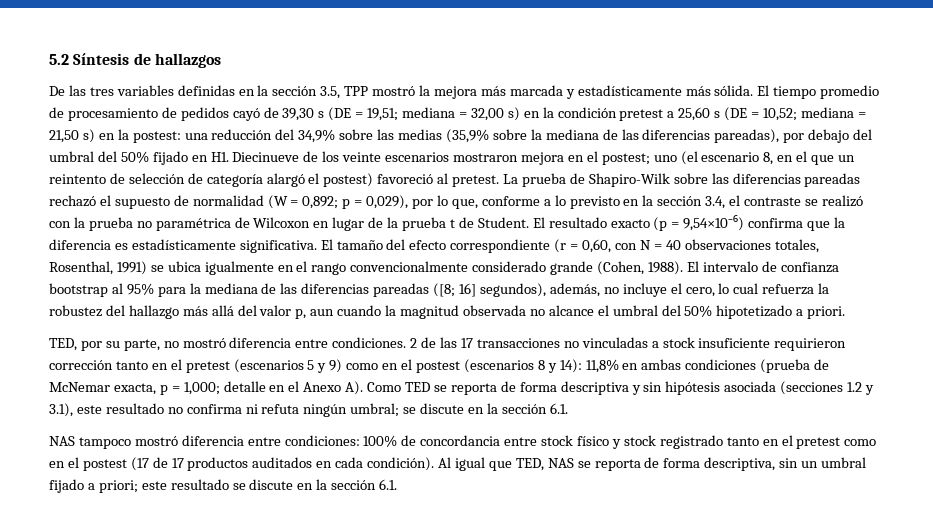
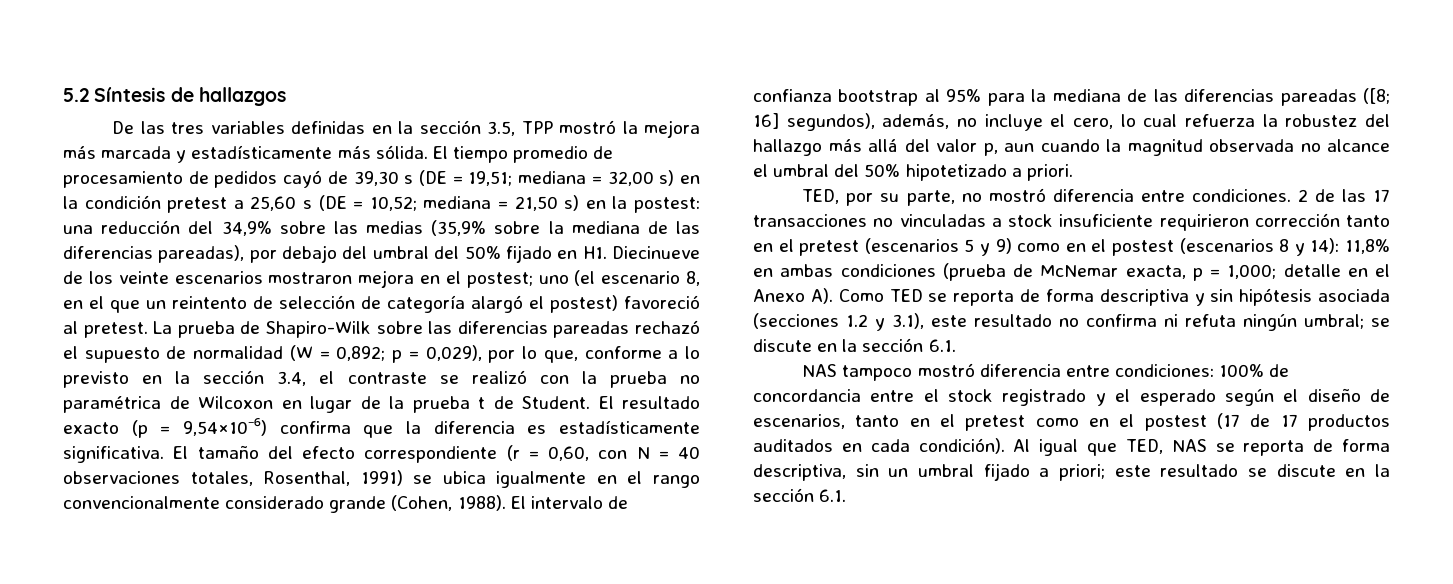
[541,435,723,449] stock físico y stock registrado -> [923,388,1390,406] [753,414,845,429] el stock registrado y el esperado según el diseño de escenarios,

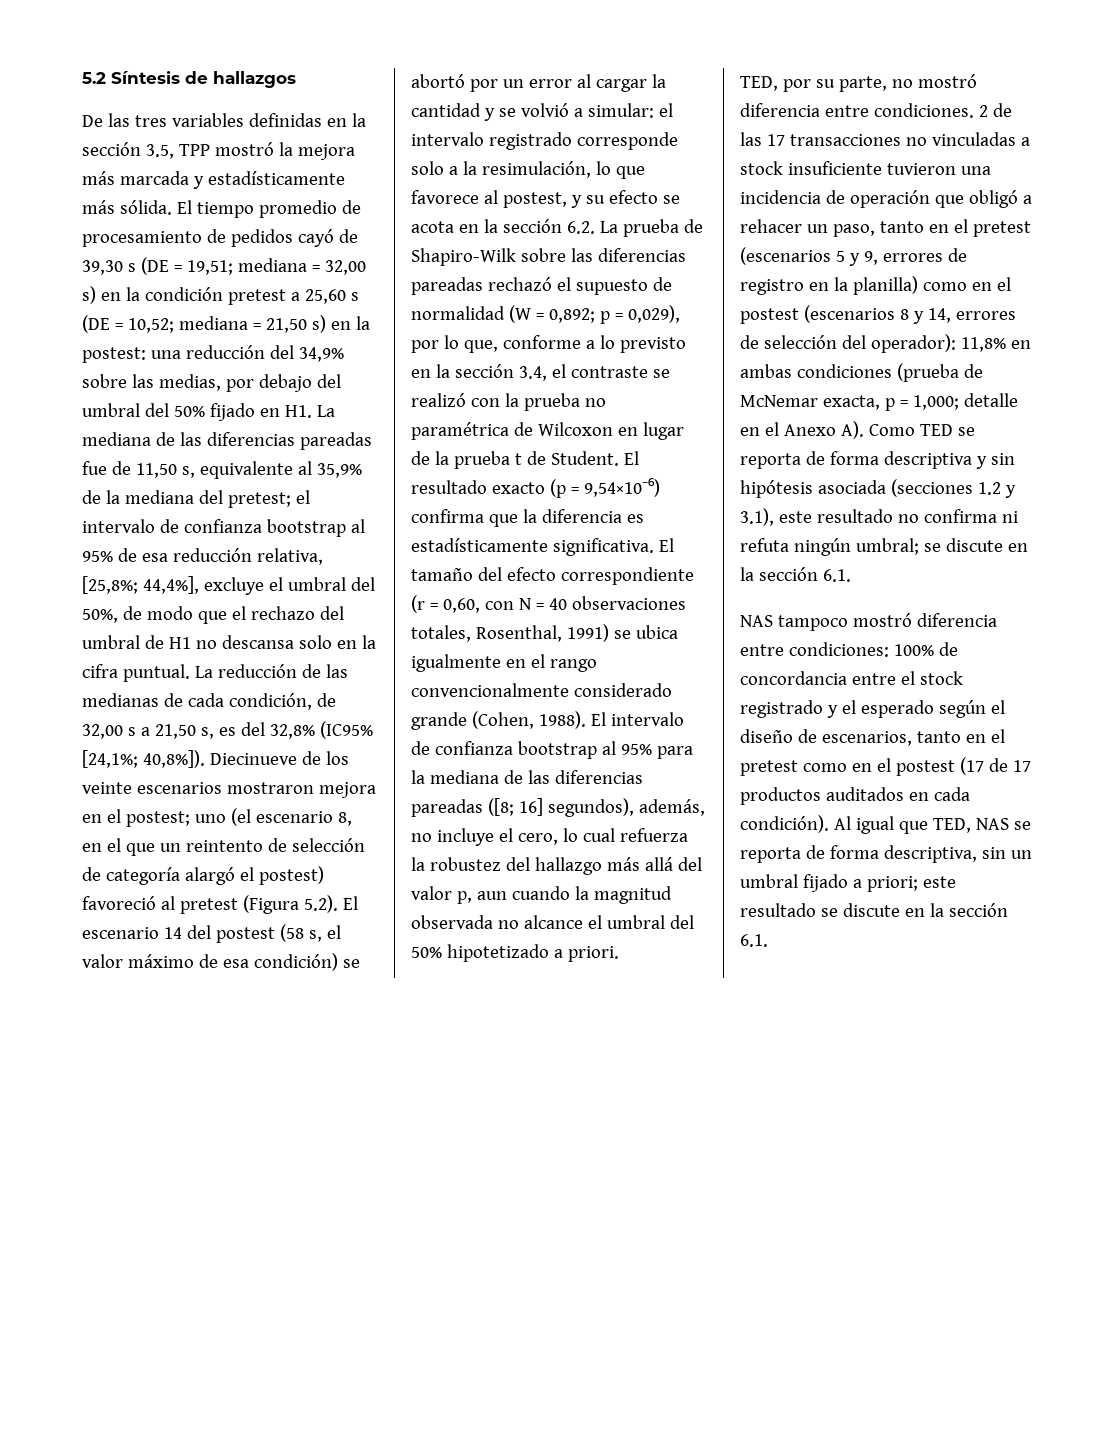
[366,220,700,236] [63,245,245,263] medias (35,9% sobre la mediana de las diferencias pareadas), -> [158,374,221,391] medias,
(607, 252) none -> [316,405,335,417] [82,432,372,450] [82,461,362,479] [82,490,310,508] [82,519,365,537] [82,548,323,565] [82,576,375,595] [82,606,344,624] [82,635,376,649] [82,664,348,682] [82,693,336,710] [82,721,373,739] [82,750,205,768] La mediana de las diferencias pareadas fue de 11,50 s, equivalente al 35,9% de la mediana del pretest; el intervalo de confianza bootstrap al 95% de esa reducción relativa, [25,8%; 44,4%], excluye el umbral del 50%, de modo que el rechazo del umbral de H1 no descansa solo en la cifra puntual. La reducción de las medianas de cada condición, de 32,00 s a 21,50 s, es del 32,8% (IC95% [24,1%; 40,8%]).
[83,322,148,338] pretest. -> [179,895,358,914] [82,924,341,943] [82,953,360,971] [411,74,666,92] [411,103,673,121] [411,132,678,150] [411,161,645,179] [411,190,680,208] [411,219,595,234] pretest (Figura 5.2). El escenario 14 del postest (58 s, el valor máximo de esa condición) se abortó por un error al cargar la cantidad y se volvió a simular: el intervalo registrado corresponde solo a la resimulación, lo que favorece al postest, y su efecto se acota en la sección 6.2.
[1159,213,1340,231] requirieron corrección -> [886,163,991,175] [740,190,1032,208] [740,219,875,237] tuvieron una incidencia de operación que obligó a rehacer un paso,
[995,238,1012,254] 9) -> [863,248,967,265] [740,276,918,295] 9, errores de registro en la planilla)
[1310,238,1340,254] 14): -> [927,308,1016,323] [740,334,956,353] 14, errores de selección del operador):

